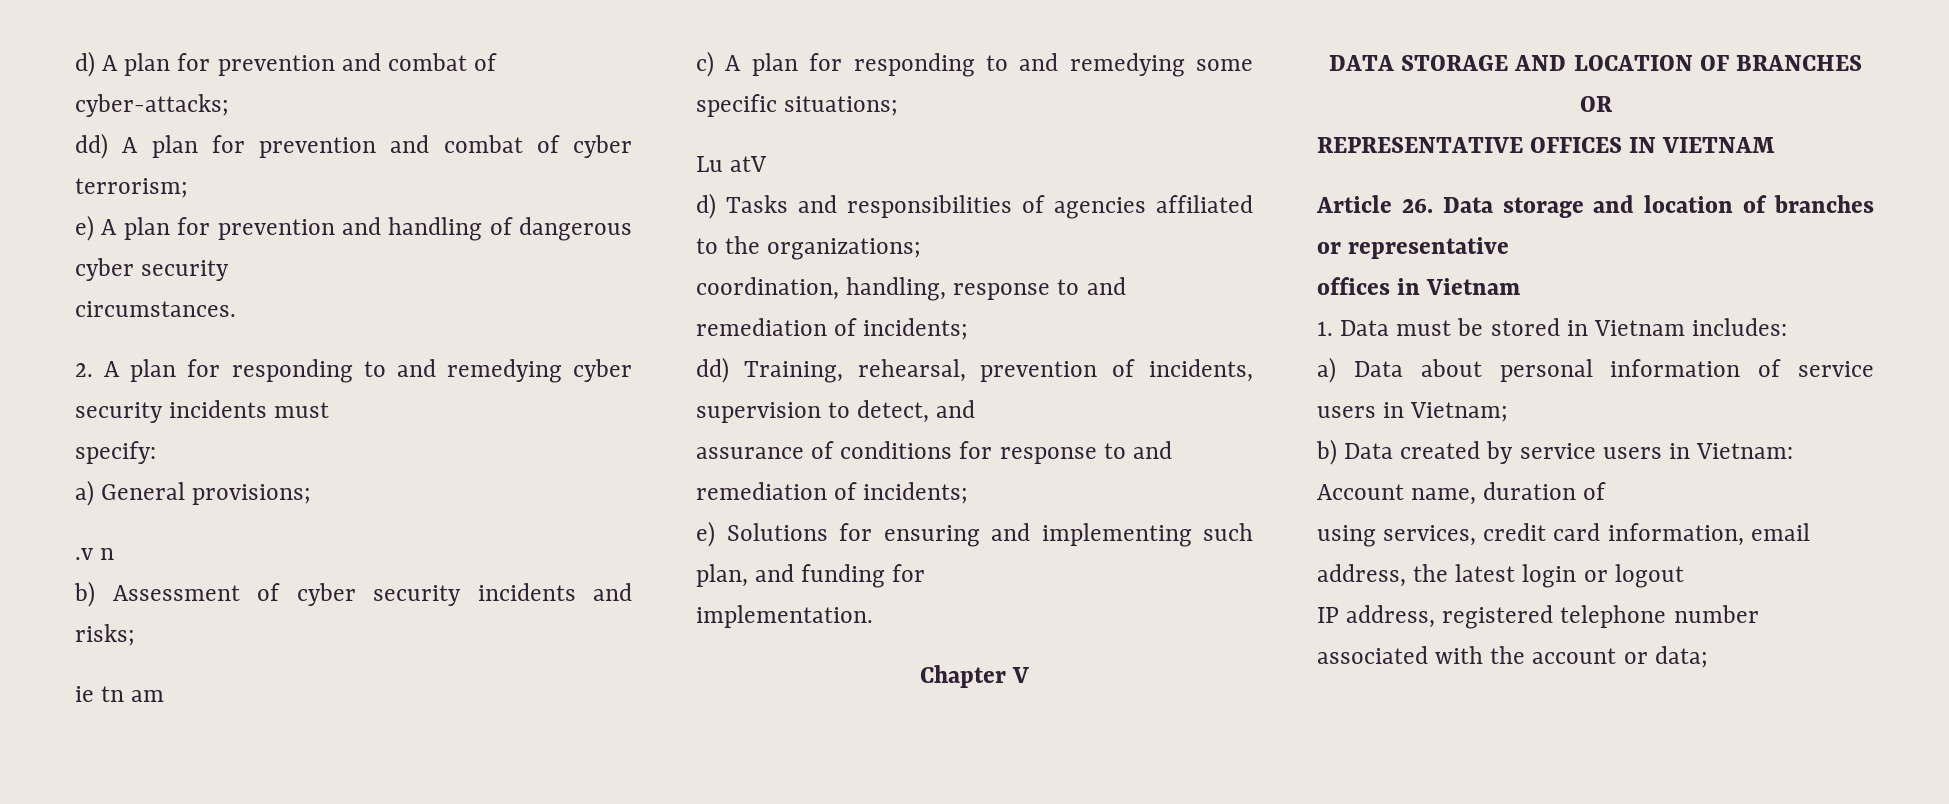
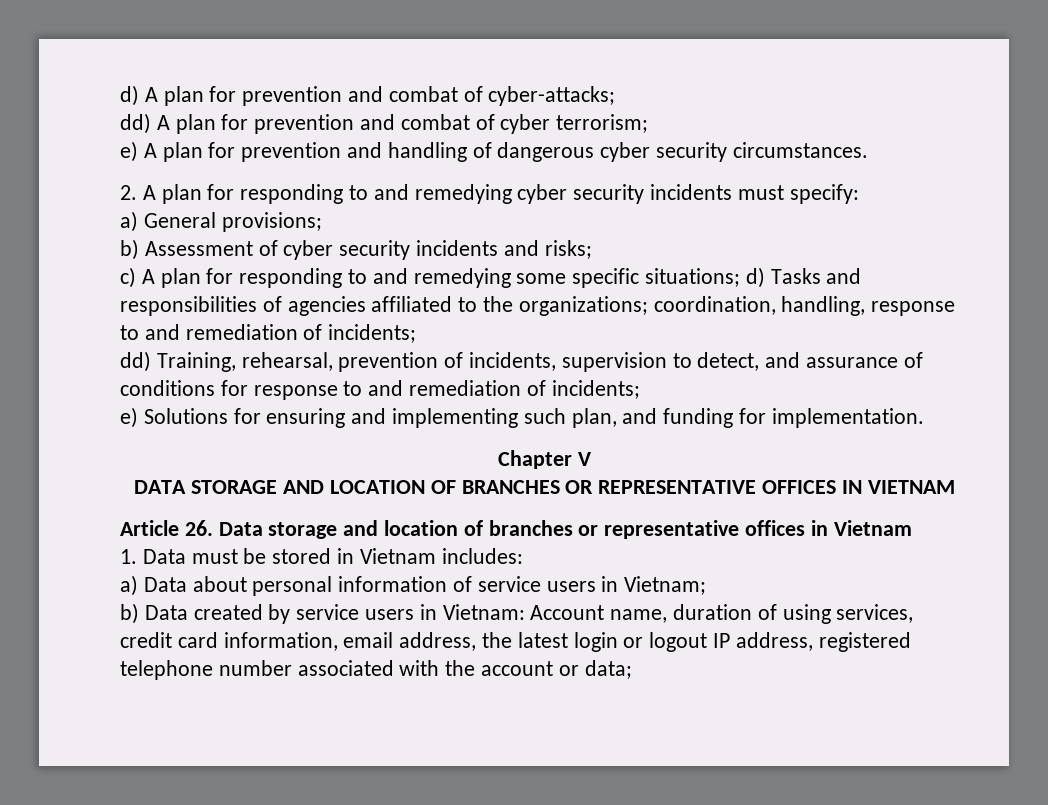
(230, 270) // -> (728, 152) none
(330, 410) // -> (784, 192) none
[75,548,115,560] // .v n -> (322, 222) none
[75,686,165,702] // ie tn am -> (592, 249) none
[696,156,768,172] // Lu atV // -> (741, 277) none
(922, 249) // -> (648, 306) none
(976, 409) // -> (801, 360) none
(926, 573) // -> (767, 416) none
(1612, 104) // -> (594, 487) none
(1510, 248) // -> (740, 529) none
(1607, 491) // -> (777, 612) none
(1684, 576) // -> (708, 642) none

